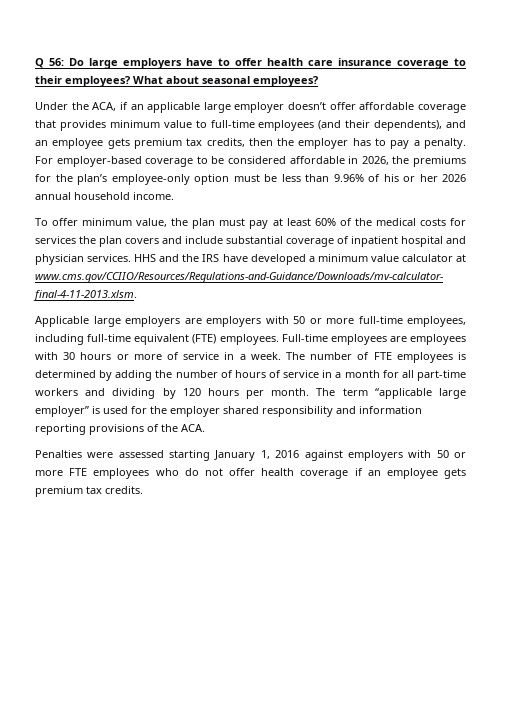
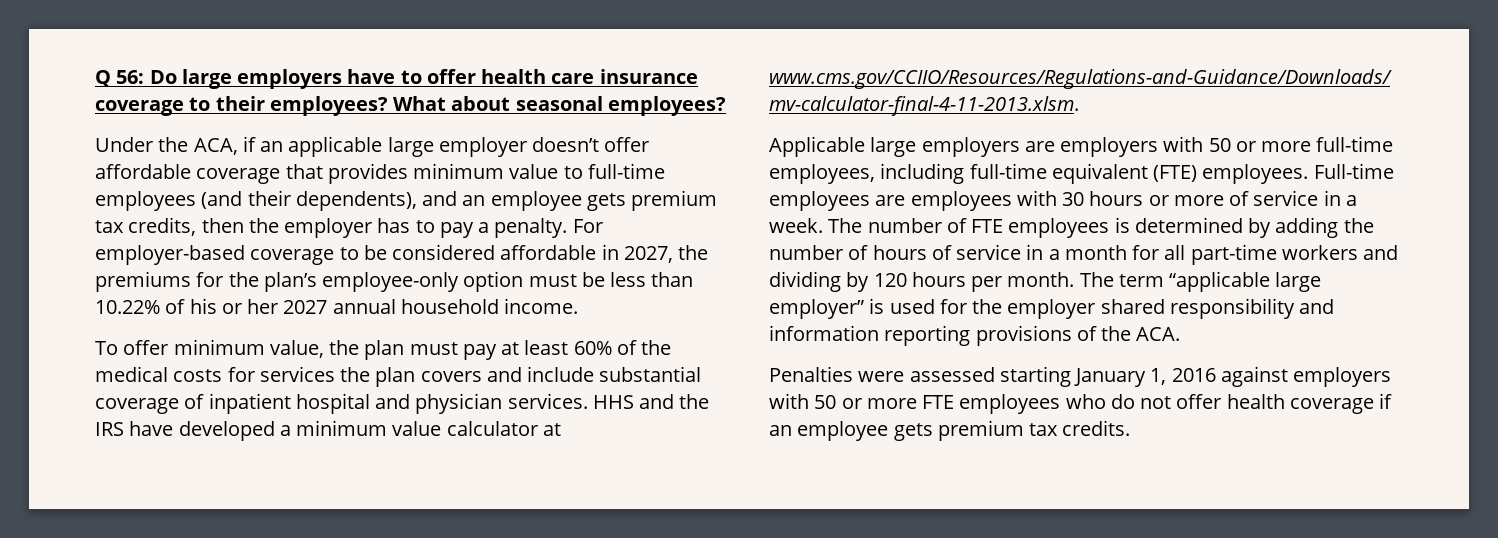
[361,156,389,165] 2026, -> [623,246,673,263] 2027,
[333,174,364,182] 9.96% -> [95,300,160,314] 10.22%
[442,174,466,182] 2026 -> [283,300,328,314] 2027

